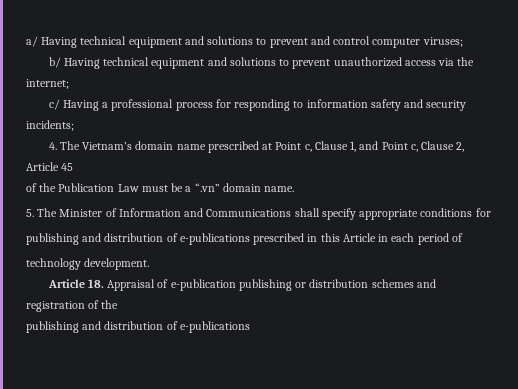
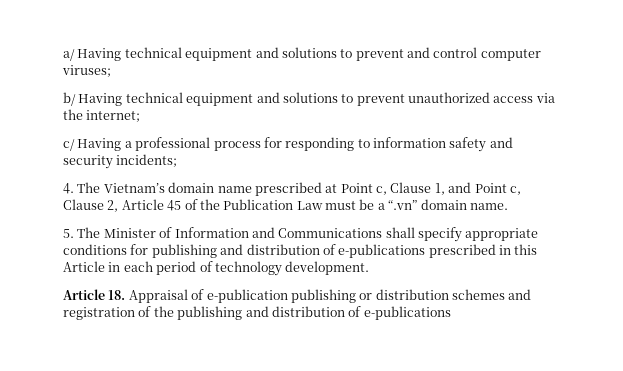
(74, 167) // -> (182, 205) none
(491, 212) // -> (149, 249) none
(463, 237) // -> (213, 266) none
(119, 304) // -> (174, 311) none

